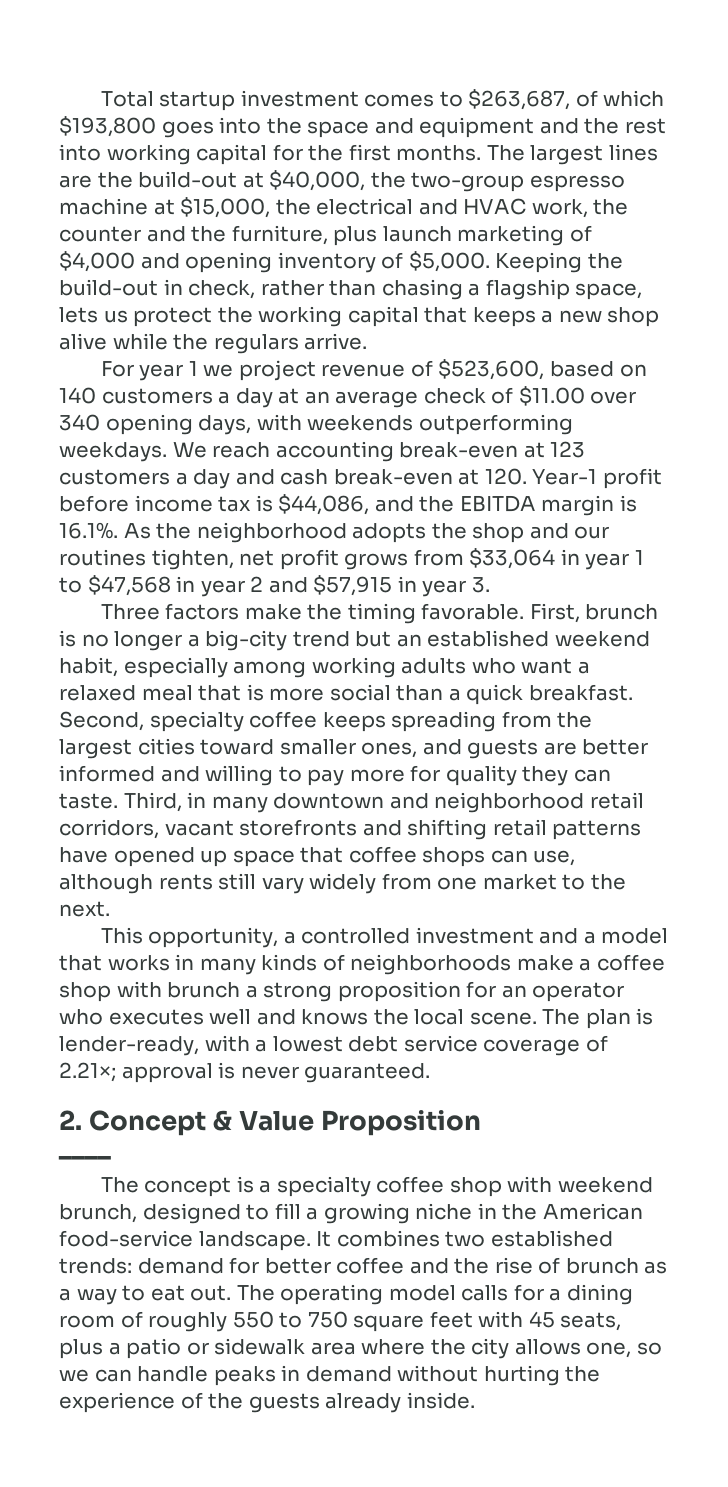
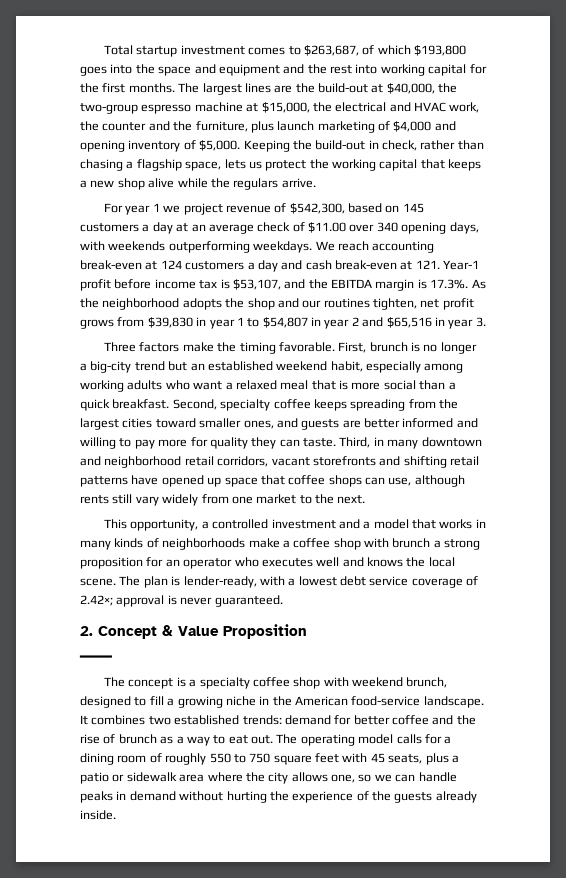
[438,359,545,380] $523,600, -> [289,203,345,214] $542,300,
[59,387,96,404] 140 -> [402,203,424,213] 145
[550,441,586,458] 123 -> [160,260,182,269] 124
[484,468,527,485] 120. -> [415,260,440,269] 121.
[278,494,370,515] $44,086, -> [232,279,281,290] $53,107,
[59,522,118,539] 16.1%. -> [430,279,469,289] 17.3%.
[469,548,556,569] $33,064 -> [147,317,193,328] $39,830
[87,575,171,596] $47,568 -> [262,317,308,328] $54,807
[313,575,393,596] $57,915 -> [386,317,432,328] $65,516
[59,1062,116,1082] 2.21×; -> [80,595,113,606] 2.42×;

